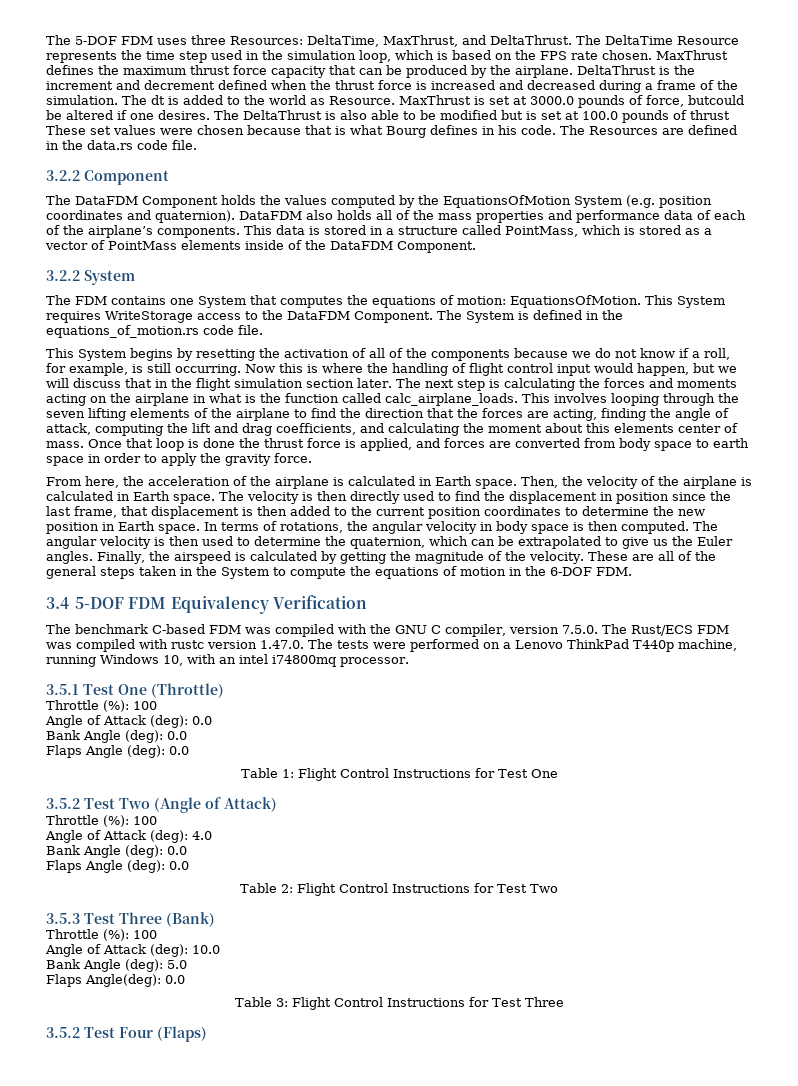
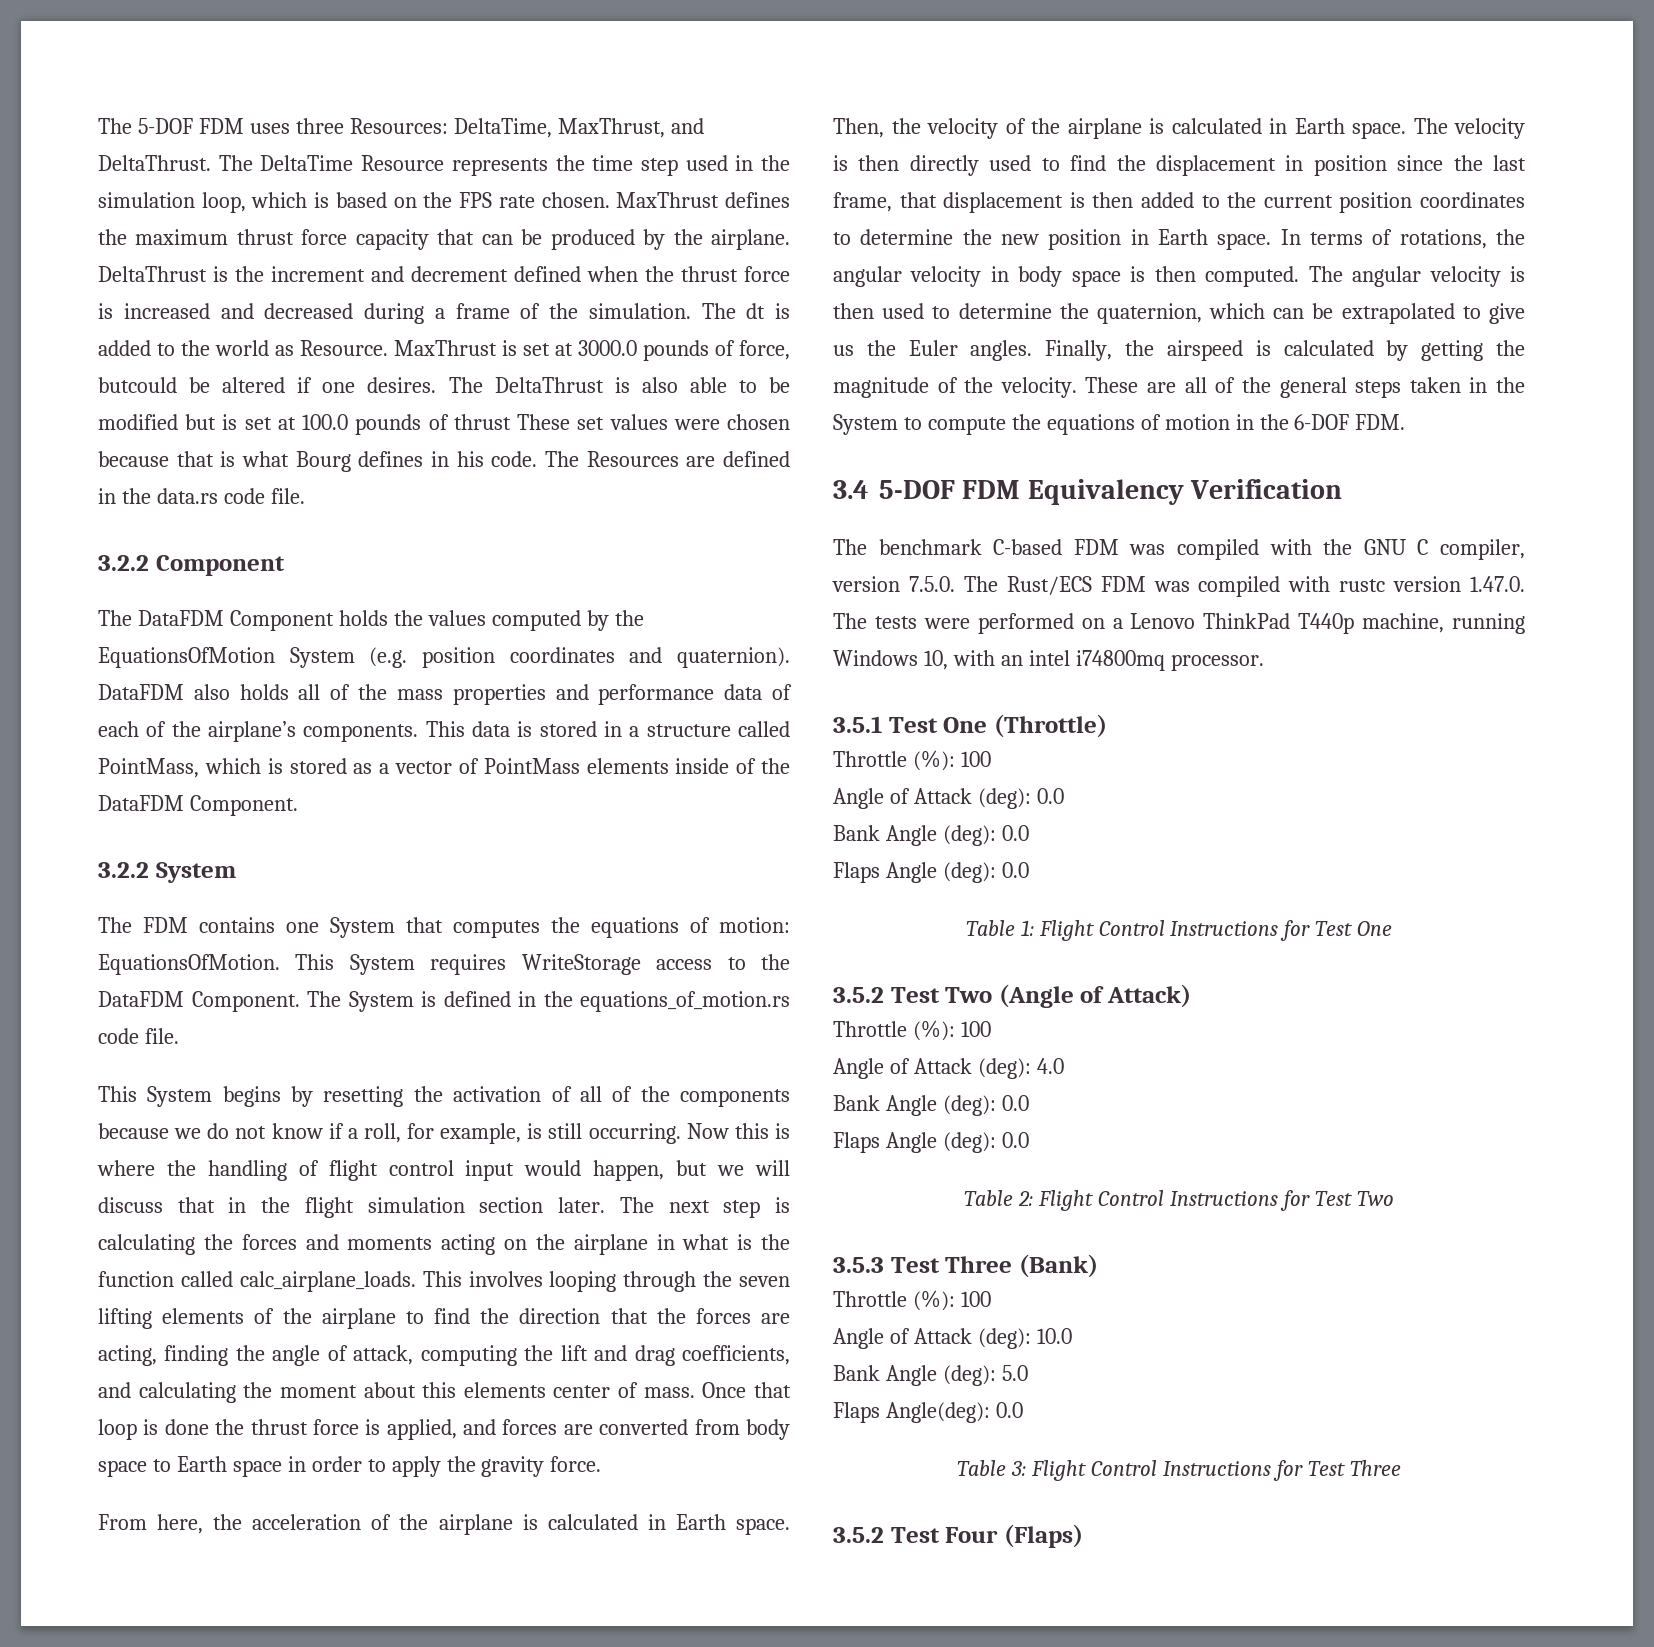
[713,438,749,448] earth -> [176,1456,227,1472] Earth

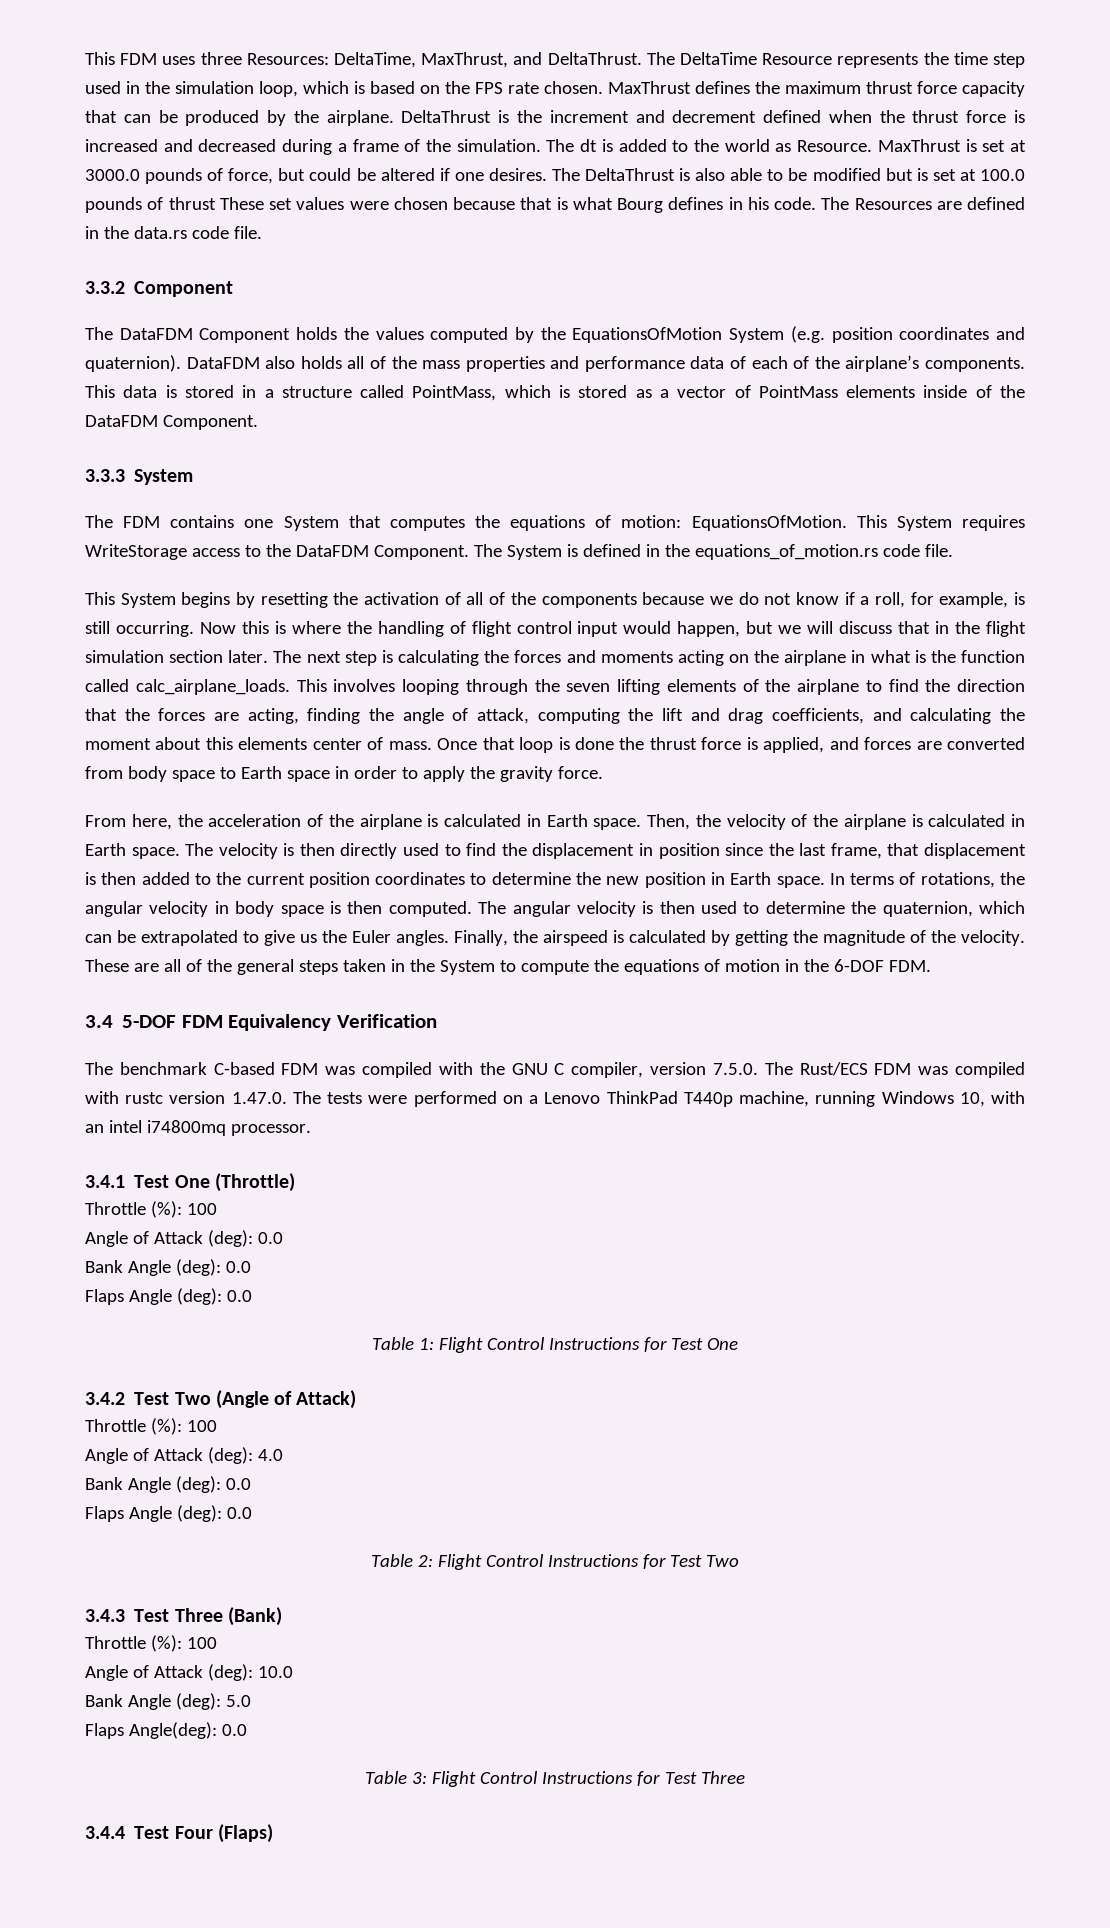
[98,118,193,134] The 5-DOF -> [85,52,115,65] This
[98,377,177,393] butcould -> [278,168,352,181] but could
[98,555,149,571] 3.2.2 -> [85,281,125,294] 3.3.2
[98,862,149,878] 3.2.2 -> [85,469,125,482] 3.3.3
[833,716,882,733] 3.5.1 -> [85,1175,125,1188] 3.4.1
[833,987,884,1003] 3.5.2 -> [85,1392,125,1405] 3.4.2
[833,1257,884,1273] 3.5.3 -> [85,1609,125,1622] 3.4.3
[833,1527,884,1543] 3.5.2 -> [85,1826,125,1839] 3.4.4

